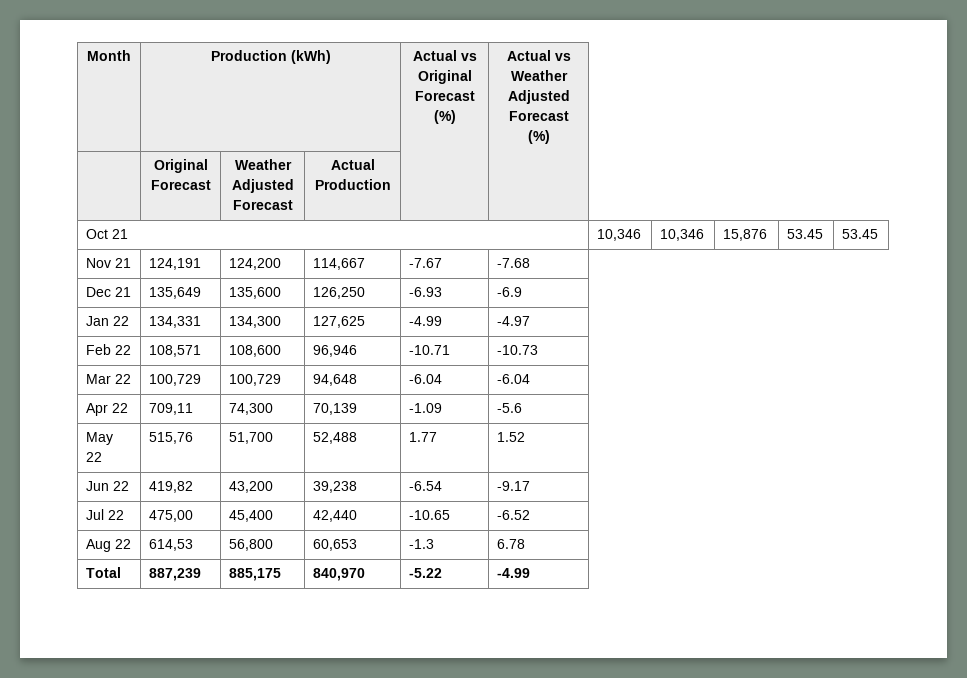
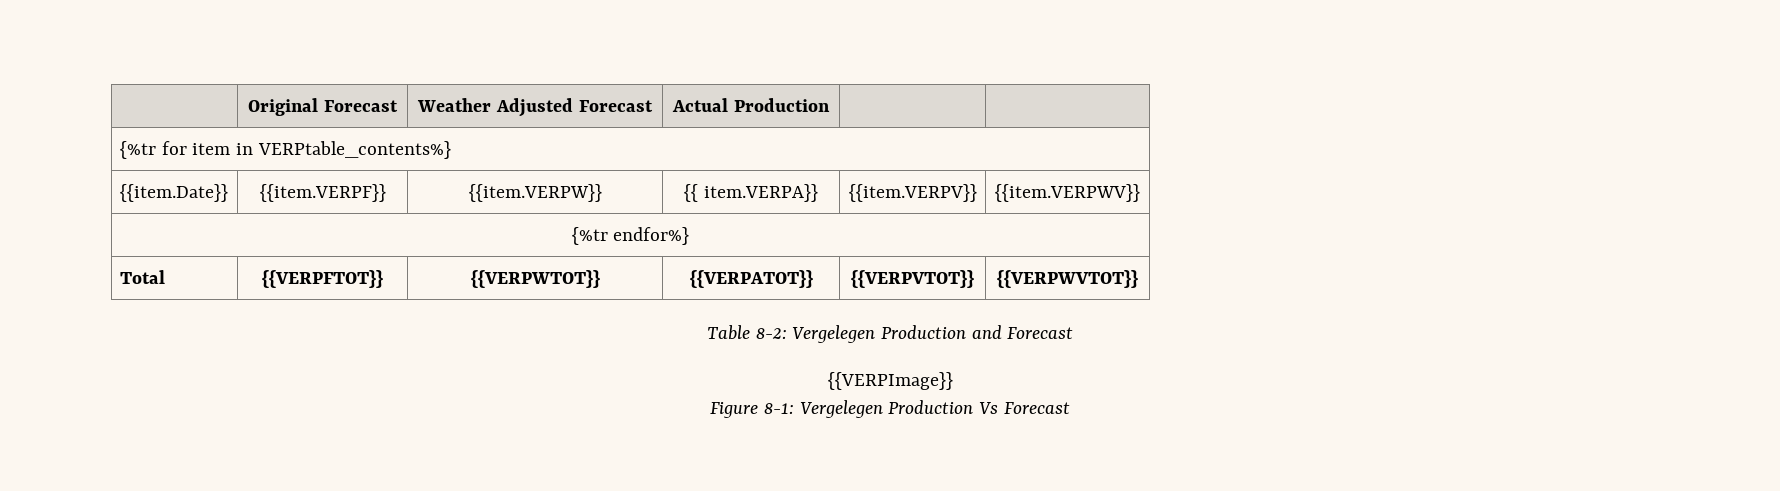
[87,50,131,61] [210,50,331,64] [412,50,477,61] [417,70,472,84] [414,91,475,101] [433,110,456,124] [506,50,571,61] [510,70,568,81] [507,90,570,104] [508,111,569,121] [527,130,550,144] Month | Production (kWh) | Actual vs Original Forecast (%) | Actual vs Weather Adjusted Forecast (%) // -> (248, 107) none
[86,229,129,239] [597,229,642,241] [660,229,705,241] [723,229,768,241] [787,229,824,239] [842,229,879,239] [86,258,132,268] [149,258,202,270] [229,258,282,270] [313,258,366,270] [409,258,443,268] [497,258,531,268] [86,287,132,297] [149,287,202,299] [229,287,282,299] [313,287,366,299] [409,287,443,297] [497,287,523,297] [86,316,130,326] [149,316,202,328] [229,316,282,328] [313,316,366,328] [409,316,443,326] [497,316,531,326] [86,344,132,355] [149,345,202,357] [229,345,282,357] [313,345,358,357] [409,345,451,355] [497,345,539,355] [86,374,132,384] [149,374,202,386] [229,374,282,386] [313,374,358,386] [409,374,443,384] [497,374,531,384] [86,403,129,416] [149,403,194,415] [229,403,274,415] [313,403,358,415] [409,403,443,413] [497,403,523,413] [86,432,114,445] [86,452,103,462] [149,432,194,444] [229,432,274,444] [313,432,358,444] [409,432,438,442] [497,432,526,442] [86,481,130,491] [149,481,194,493] [229,481,274,493] [313,481,358,493] [409,481,443,491] [497,481,531,491] [86,509,125,520] [149,510,194,522] [229,510,274,522] [313,510,358,522] [409,510,451,520] [497,510,531,520] [86,539,132,552] [149,539,194,551] [229,539,274,551] [313,539,358,551] [409,539,435,549] [497,539,526,549] [86,567,122,578] [149,568,202,581] [229,568,282,581] [313,568,366,581] [409,568,443,578] [497,568,531,578] Oct 21 | 10,346 | 10,346 | 15,876 | 53.45 | 53.45 // Nov 21 | 124,191 | 124,200 | 114,667 | -7.67 | -7.68 // Dec 21 | 135,649 | 135,600 | 126,250 | -6.93 | -6.9 // Jan 22 | 134,331 | 134,300 | 127,625 | -4.99 | -4.97 // Feb 22 | 108,571 | 108,600 | 96,946 | -10.71 | -10.73 // Mar 22 | 100,729 | 100,729 | 94,648 | -6.04 | -6.04 // Apr 22 | 709,11 | 74,300 | 70,139 | -1.09 | -5.6 // May 22 | 515,76 | 51,700 | 52,488 | 1.77 | 1.52 // Jun 22 | 419,82 | 43,200 | 39,238 | -6.54 | -9.17 // Jul 22 | 475,00 | 45,400 | 42,440 | -10.65 | -6.52 // Aug 22 | 614,53 | 56,800 | 60,653 | -1.3 | 6.78 // Total | 887,239 | 885,175 | 840,970 | -5.22 | -4.99 -> [119,141,451,159] [119,184,228,202] [259,184,386,202] [468,184,602,202] [684,184,818,202] [848,184,977,202] [995,184,1140,202] [571,227,690,245] [119,270,165,284] [262,270,383,288] [470,270,600,288] [689,270,813,288] [851,270,974,288] [997,270,1138,288] [706,325,1074,343] [827,372,953,390] [710,400,1070,418] {%tr for item in VERPtable_contents%} // {{item.Date}} | {{item.VERPF}} | {{item.VERPW}} | {{ item.VERPA}} | {{item.VERPV}} | {{item.VERPWV}} // {%tr endfor%} // Total | {{VERPFTOT}} | {{VERPWTOT}} | {{VERPATOT}} | {{VERPVTOT}} | {{VERPWVTOT}} // Table 8-2: Vergelegen Production and Forecast // {{VERPImage}} // Figure 8-1: Vergelegen Production Vs Forecast

